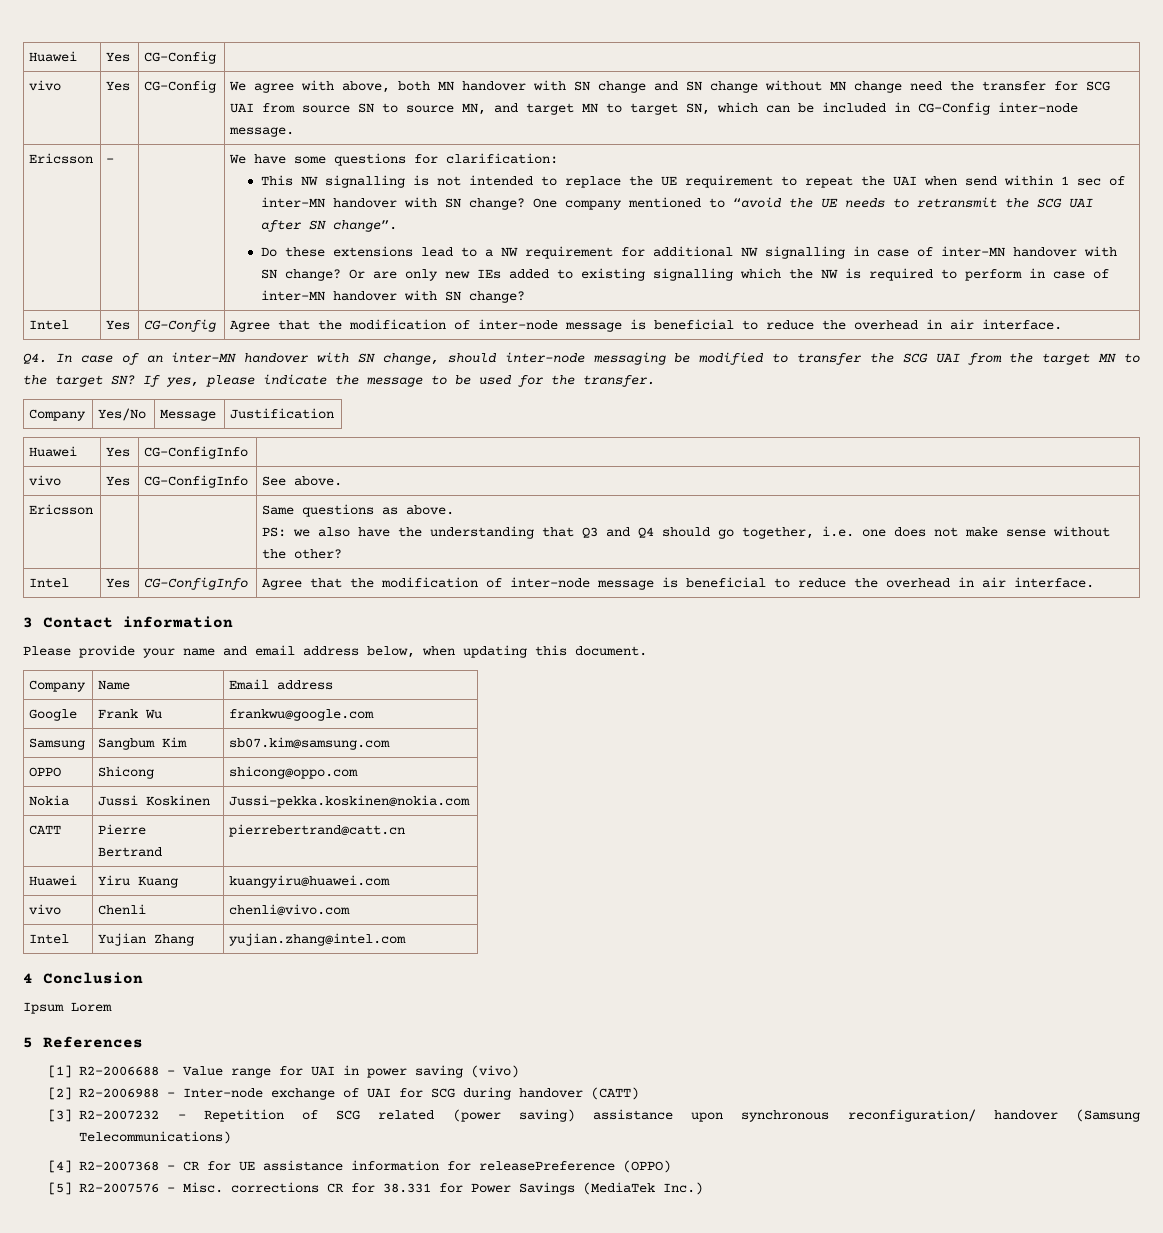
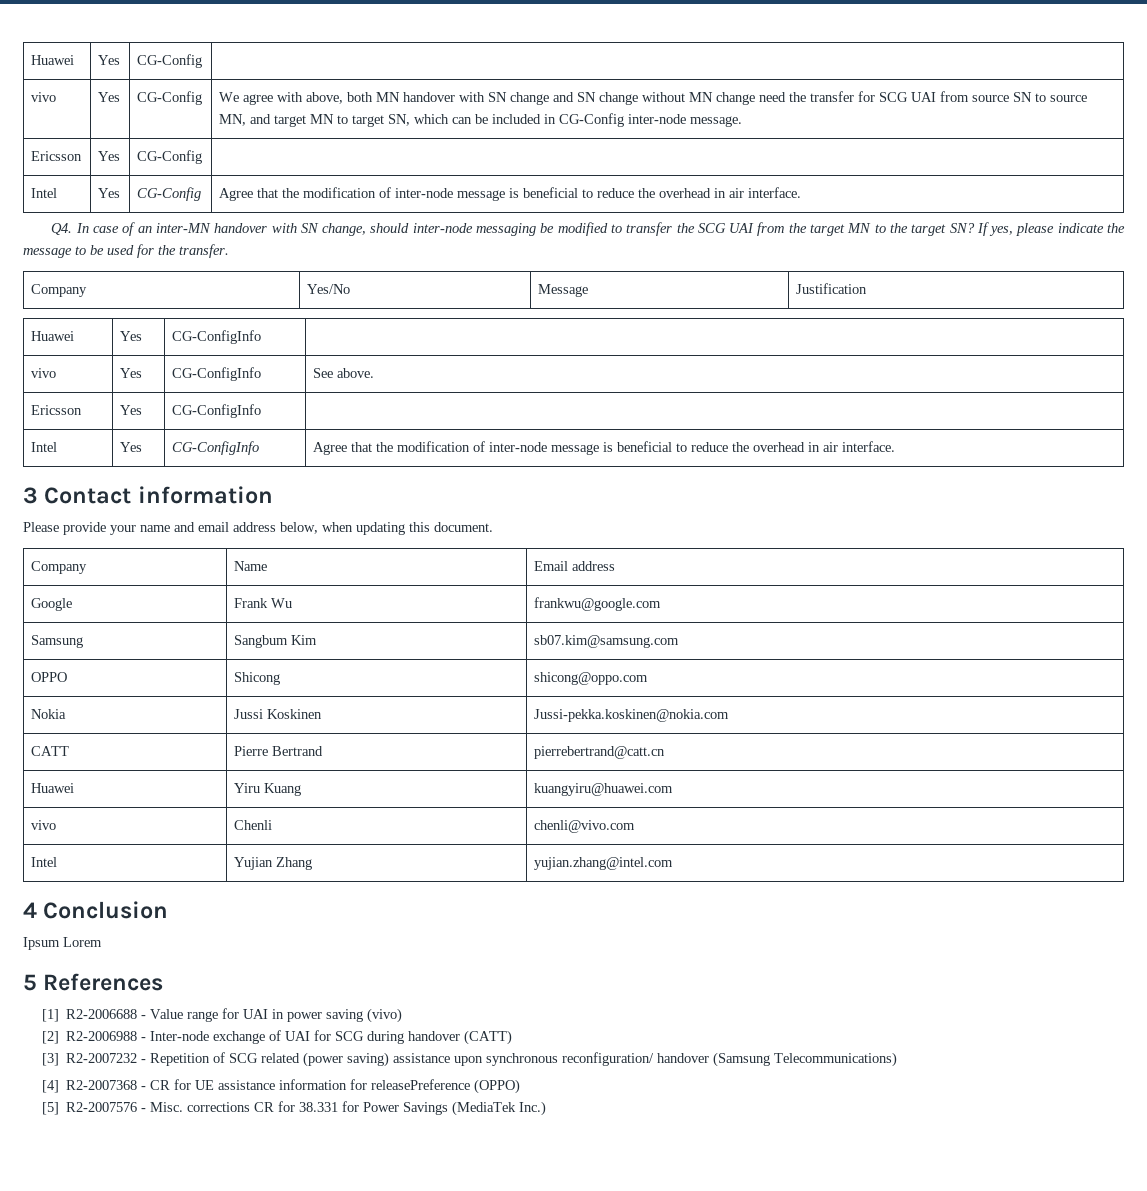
[106,158,115,163] [229,153,559,166] [260,175,1125,188] [260,197,1093,210] [260,220,397,232] [260,246,1117,259] [260,268,1109,281] [260,290,525,303] - | | We have some questions for clarification: // This NW signalling is not intended to replace the UE requirement to repeat the UAI when send within 1 sec of inter-MN handover with SN change? One company mentioned to “avoid the UE needs to retransmit the SCG UAI after SN change”. // Do these extensions lead to a NW requirement for additional NW signalling in case of inter-MN handover with SN change? Or are only new IEs added to existing signalling which the NW is required to perform in case of inter-MN handover with SN change? -> [98,151,121,161] [137,150,203,164] Yes | CG-Config |
[262,504,455,517] [262,526,1111,539] [262,549,343,559] | | Same questions as above. // PS: we also have the understanding that Q3 and Q4 should go together, i.e. one does not make sense without the other? -> [120,405,143,415] [172,404,262,418] Yes | CG-ConfigInfo |

